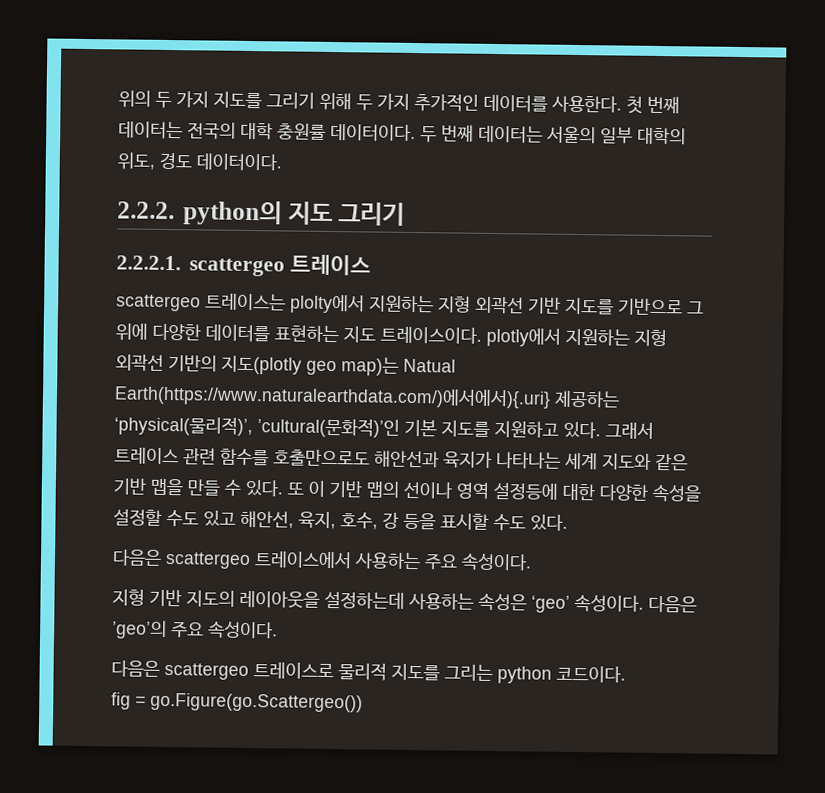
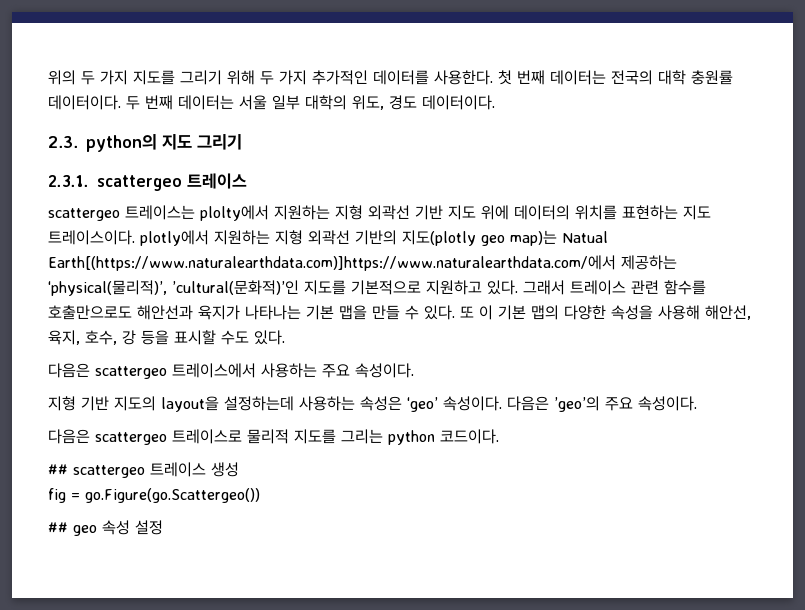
[546,126,596,144] 서울의 -> [239,95,267,110] 서울
[117,201,175,220] 2.2.2. -> [48,136,78,148] 2.3.
[116,255,181,271] 2.2.2.1. -> [48,175,89,187] 2.3.1.
[565,297,704,316] [115,322,270,343] 지도를 기반으로 그 위에 다양한 데이터를 -> [448,205,617,220] 지도 위에 데이터의 위치를
[114,385,551,409] Earth(https://www.naturalearthdata.com/)에서에서){.uri} -> [48,255,616,271] Earth[(https://www.naturalearthdata.com)]https://www.naturalearthdata.com/에서
[404,418,490,437] 기본 지도를 -> [304,280,421,295] 지도를 기본적으로
[564,451,688,471] [113,478,146,495] 세계 지도와 같은 기반 -> [306,305,334,320] 기본
[329,480,701,503] [113,508,236,527] 기반 맵의 선이나 영역 설정등에 대한 다양한 속성을 설정할 수도 있고 -> [498,305,700,320] 기본 맵의 다양한 속성을 사용해
[239,590,320,609] 레이아웃을 -> [161,396,219,412] layout을
(626, 674) none -> [48,462,239,478] // ## scattergeo 트레이스 생성
(363, 702) none -> [48,520,163,536] // ## geo 속성 설정

